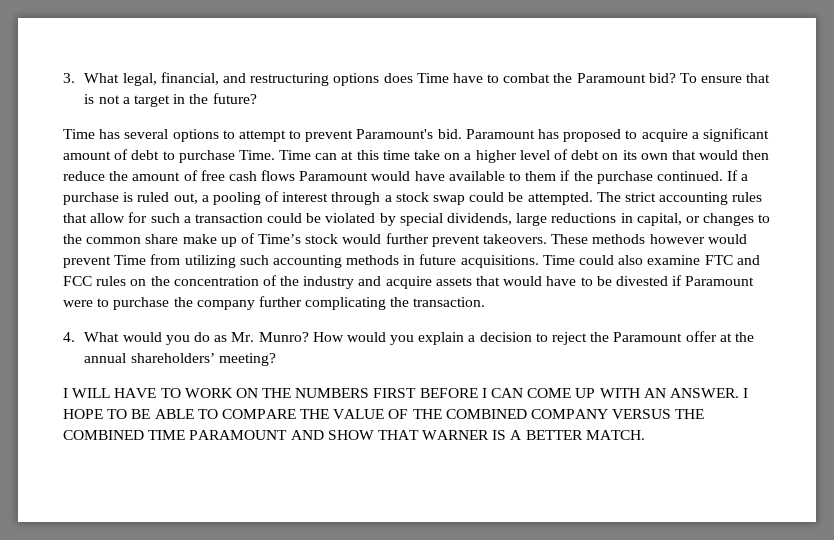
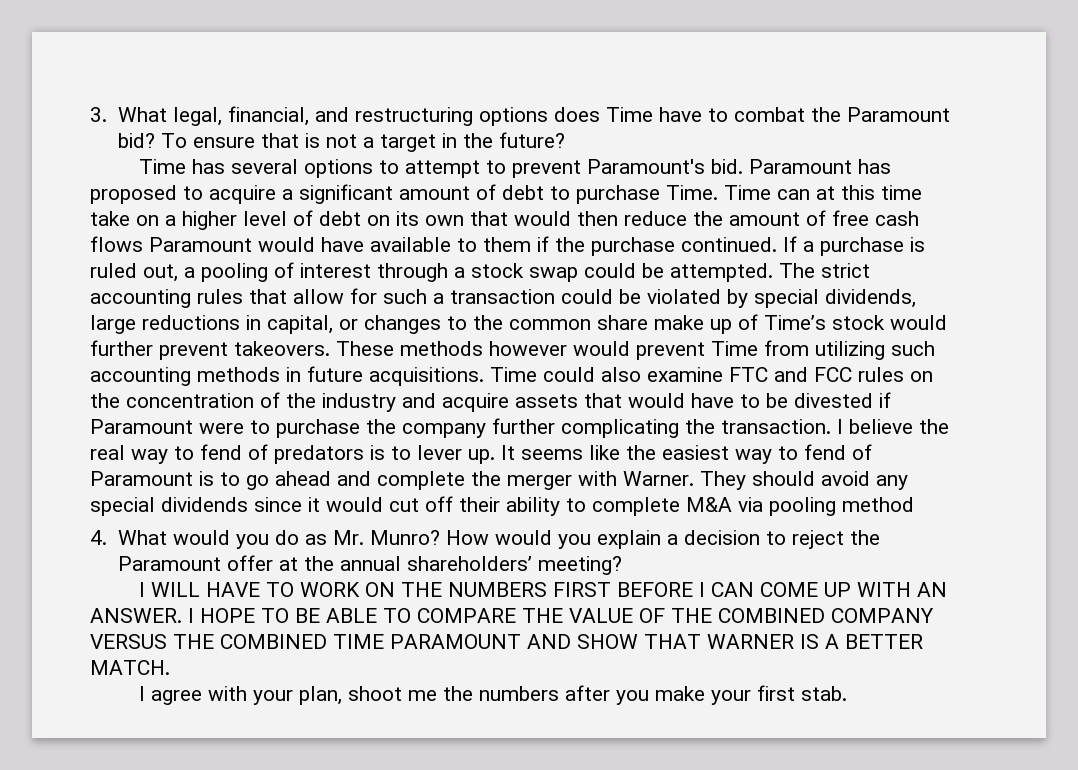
(486, 302) none -> [837,419,949,434] [90,444,872,464] [90,471,908,490] [90,496,914,516] I believe the real way to fend of predators is to lever up. It seems like the easiest way to fend of Paramount is to go ahead and complete the merger with Warner. They should avoid any special dividends since it would cut off their ability to complete M&A via pooling method
(645, 435) none -> [139,685,848,705] // I agree with your plan, shoot me the numbers after you make your first stab.

